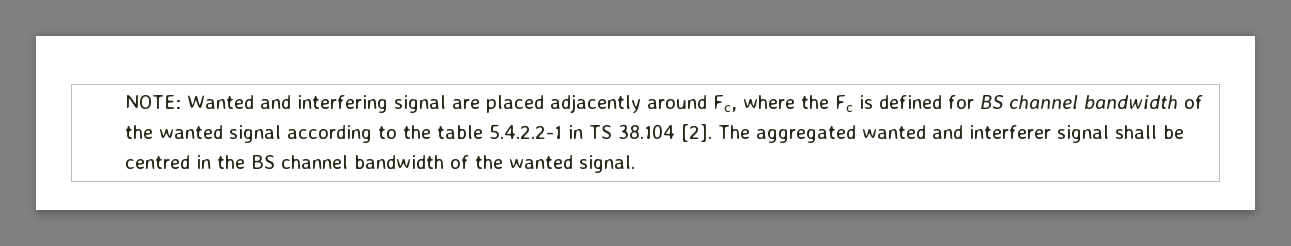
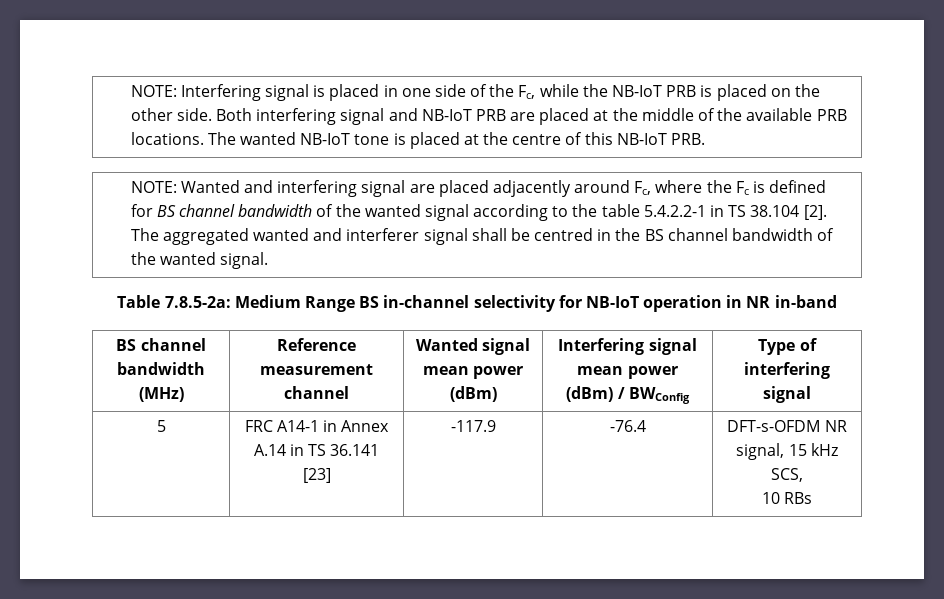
[124,95,181,109] NOTE: -> [130,84,820,101] [130,108,847,125] [130,132,705,149] [130,181,177,193] NOTE: Interfering signal is placed in one side of the Fc, while the NB-IoT PRB is placed on the other side. Both interfering signal and NB-IoT PRB are placed at the middle of the available PRB locations. The wanted NB-IoT tone is placed at the centre of this NB-IoT PRB. // NOTE:
(635, 164) none -> [117,295,837,312] [116,338,206,351] [117,362,205,375] [138,387,184,402] [277,338,356,351] [260,364,373,375] [284,386,349,399] [415,338,531,355] [422,366,524,379] [449,386,497,402] [558,338,697,355] [577,366,678,379] [566,386,690,404] [758,338,817,355] [744,362,830,379] [763,386,811,403] [156,420,166,432] [244,420,390,432] [253,444,380,456] [302,468,331,483] [450,420,496,432] [609,420,646,432] [727,420,847,432] [736,443,838,460] [771,468,803,482] [761,492,813,504] // Table 7.8.5-2a: Medium Range BS in-channel selectivity for NB-IoT operation in NR in-band // BS channel bandwidth (MHz) | Reference measurement channel | Wanted signal mean power (dBm) | Interfering signal mean power (dBm) / BWConfig | Type of interfering signal // 5 | FRC A14-1 in Annex A.14 in TS 36.141 [23] | -117.9 | -76.4 | DFT-s-OFDM NR signal, 15 kHz SCS, // 10 RBs

